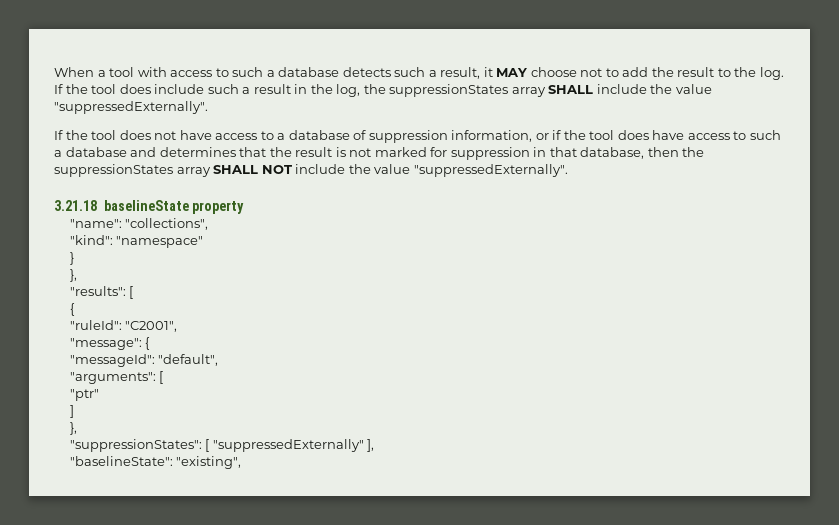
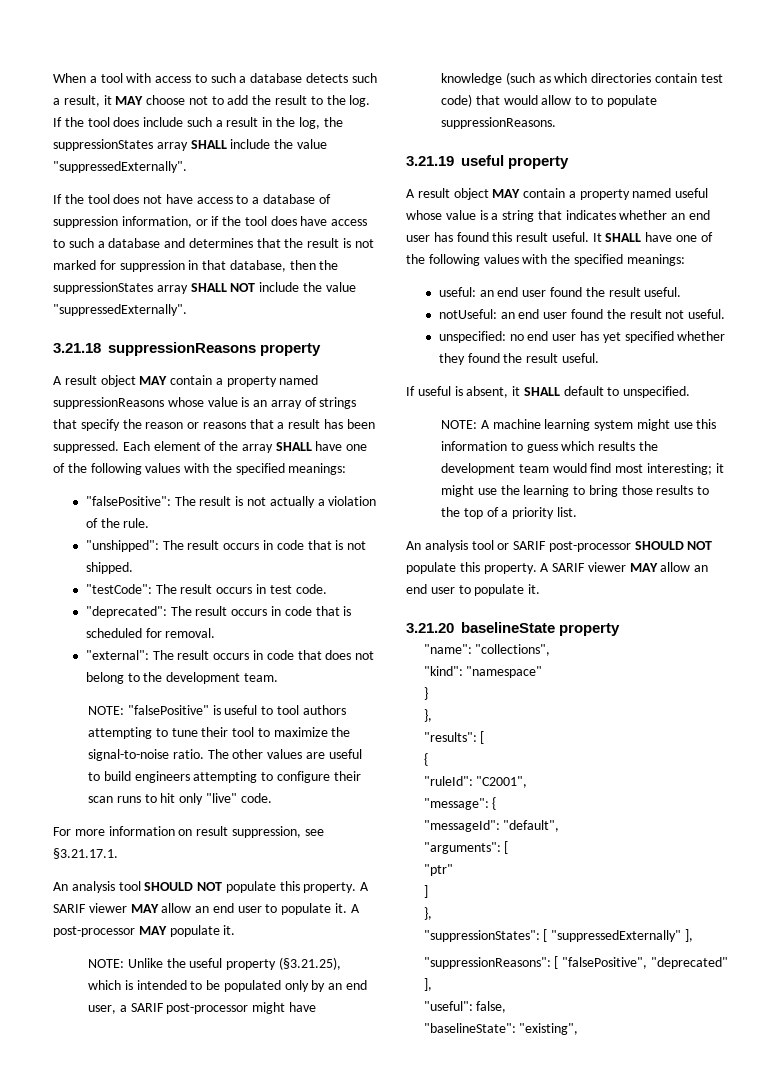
(97, 205) none -> [108,342,322,356] [53,375,319,387] [53,397,357,409] [53,419,375,431] [53,441,368,453] [53,463,347,475] [85,496,377,508] [85,518,150,528] [85,540,367,552] [85,562,133,574] [85,584,327,594] [85,606,352,618] [85,628,216,638] [85,650,375,660] [85,672,279,684] [87,705,346,715] [87,727,351,739] [87,749,362,761] [87,771,361,783] [87,793,272,805] [53,826,324,838] [53,848,118,859] [53,881,370,893] [53,903,360,915] [53,925,236,937] [87,957,341,970] [87,980,368,992] [87,1002,316,1014] [440,72,723,85] [440,94,657,107] [440,117,556,129] [406,155,570,169] [406,188,709,200] [406,210,711,222] [406,232,713,242] [406,254,685,266] [438,287,682,297] [438,309,726,319] [438,331,726,343] [438,353,600,365] [406,386,691,398] [440,419,717,431] [440,441,658,453] [440,463,724,475] [440,485,710,497] [440,507,577,519] [406,540,713,552] [406,562,709,574] [406,584,541,596] [406,623,454,633] suppressionReasons property // A result object MAY contain a property named suppressionReasons whose value is an array of strings that specify the reason or reasons that a result has been suppressed. Each element of the array SHALL have one of the following values with the specified meanings: // "falsePositive": The result is not actually a violation of the rule. // "unshipped": The result occurs in code that is not shipped. // "testCode": The result occurs in test code. // "deprecated": The result occurs in code that is scheduled for removal. // "external": The result occurs in code that does not belong to the development team. // NOTE: "falsePositive" is useful to tool authors attempting to tune their tool to maximize the signal-to-noise ratio. The other values are useful to build engineers attempting to configure their scan runs to hit only "live" code. // For more information on result suppression, see §3.21.17.1. // An analysis tool SHOULD NOT populate this property. A SARIF viewer MAY allow an end user to populate it. A post-processor MAY populate it. // NOTE: Unlike the useful property (§3.21.25), which is intended to be populated only by an end user, a SARIF post-processor might have knowledge (such as which directories contain test code) that would allow to to populate suppressionReasons. // 3.21.19 useful property // A result object MAY contain a property named useful whose value is a string that indicates whether an end user has found this result useful. It SHALL have one of the following values with the specified meanings: // useful: an end user found the result useful. // notUseful: an end user found the result not useful. // unspecified: no end user has yet specified whether they found the result useful. // If useful is absent, it SHALL default to unspecified. // NOTE: A machine learning system might use this information to guess which results the development team would find most interesting; it might use the learning to bring those results to the top of a priority list. // An analysis tool or SARIF post-processor SHOULD NOT populate this property. A SARIF viewer MAY allow an end user to populate it. // 3.21.20
(375, 445) none -> [423,956,728,969] [423,978,432,991] [423,1001,507,1013] // "suppressionReasons": [ "falsePositive", "deprecated" ], // "useful": false,

